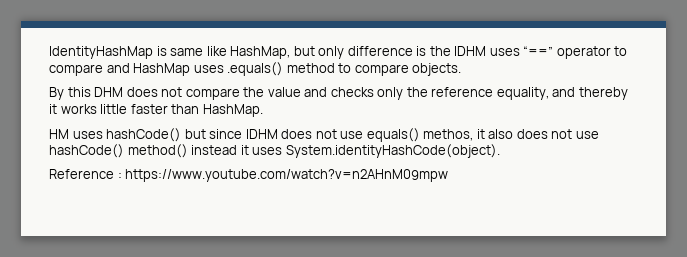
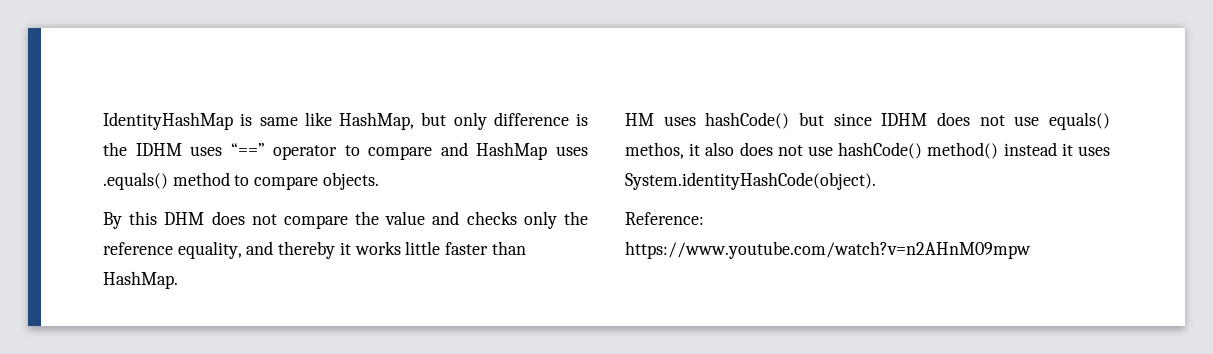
[49,169,122,179] Reference : -> [625,212,704,225] Reference:

